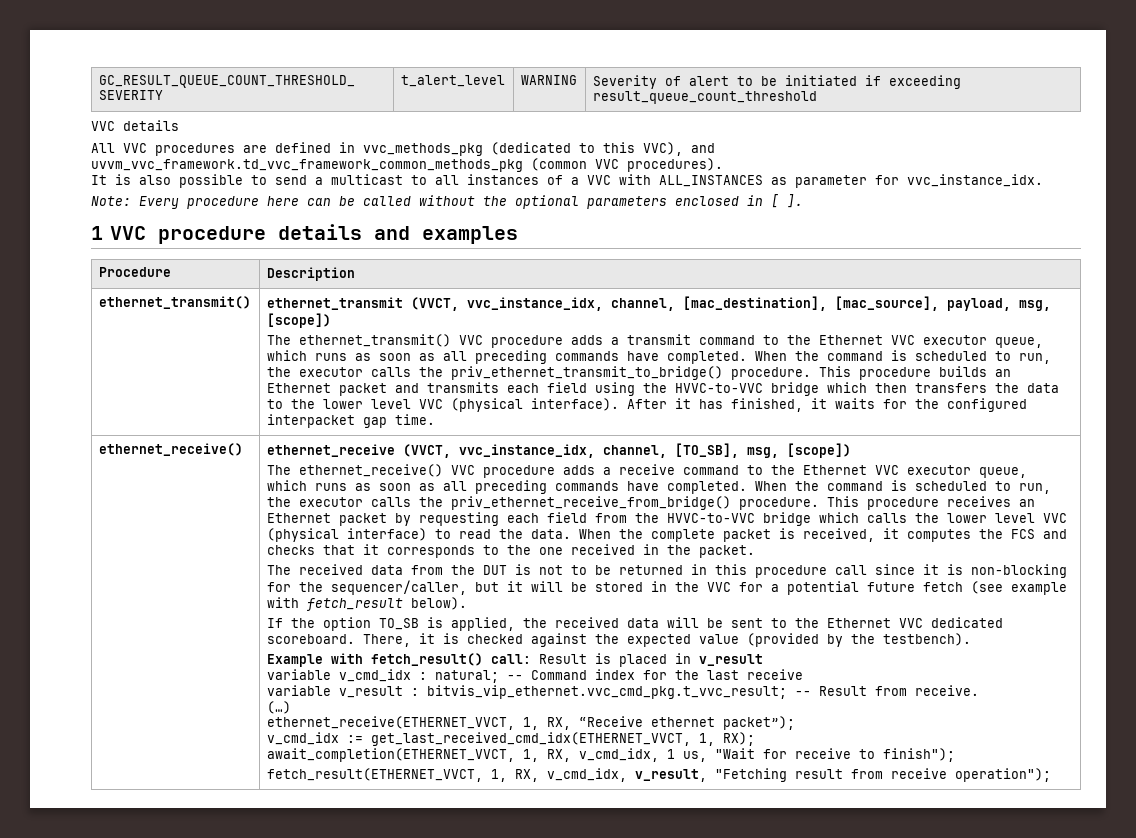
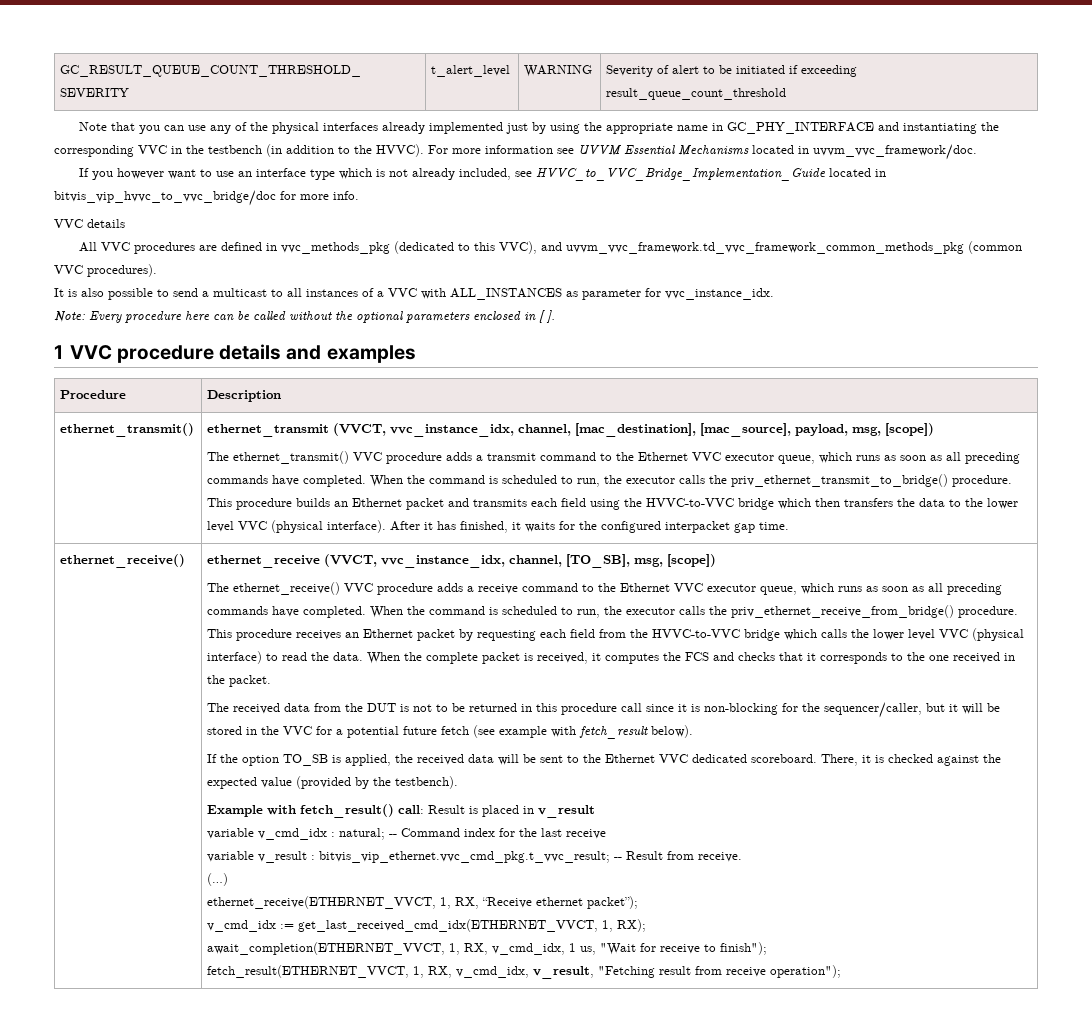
(817, 97) none -> [78,122,999,134] [54,144,977,160] [78,168,886,181] [54,190,359,206] // Note that you can use any of the physical interfaces already implemented just by using the appropriate name in GC_PHY_INTERFACE and instantiating the corresponding VVC in the testbench (in addition to the HVVC). For more information see UVVM Essential Mechanisms located in uvvm_vvc_framework/doc. // If you however want to use an interface type which is not already included, see HVVC_to_VVC_Bridge_Implementation_Guide located in bitvis_vip_hvvc_to_vvc_bridge/doc for more info.

